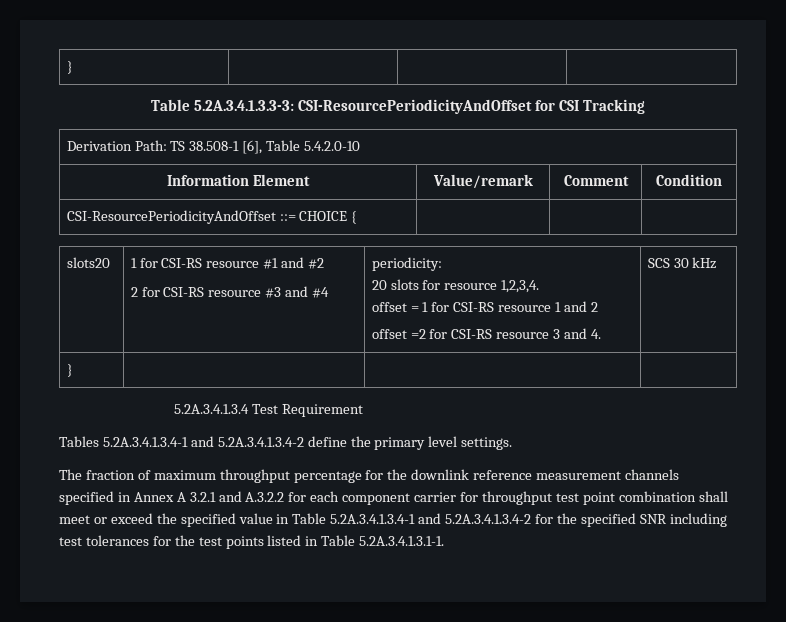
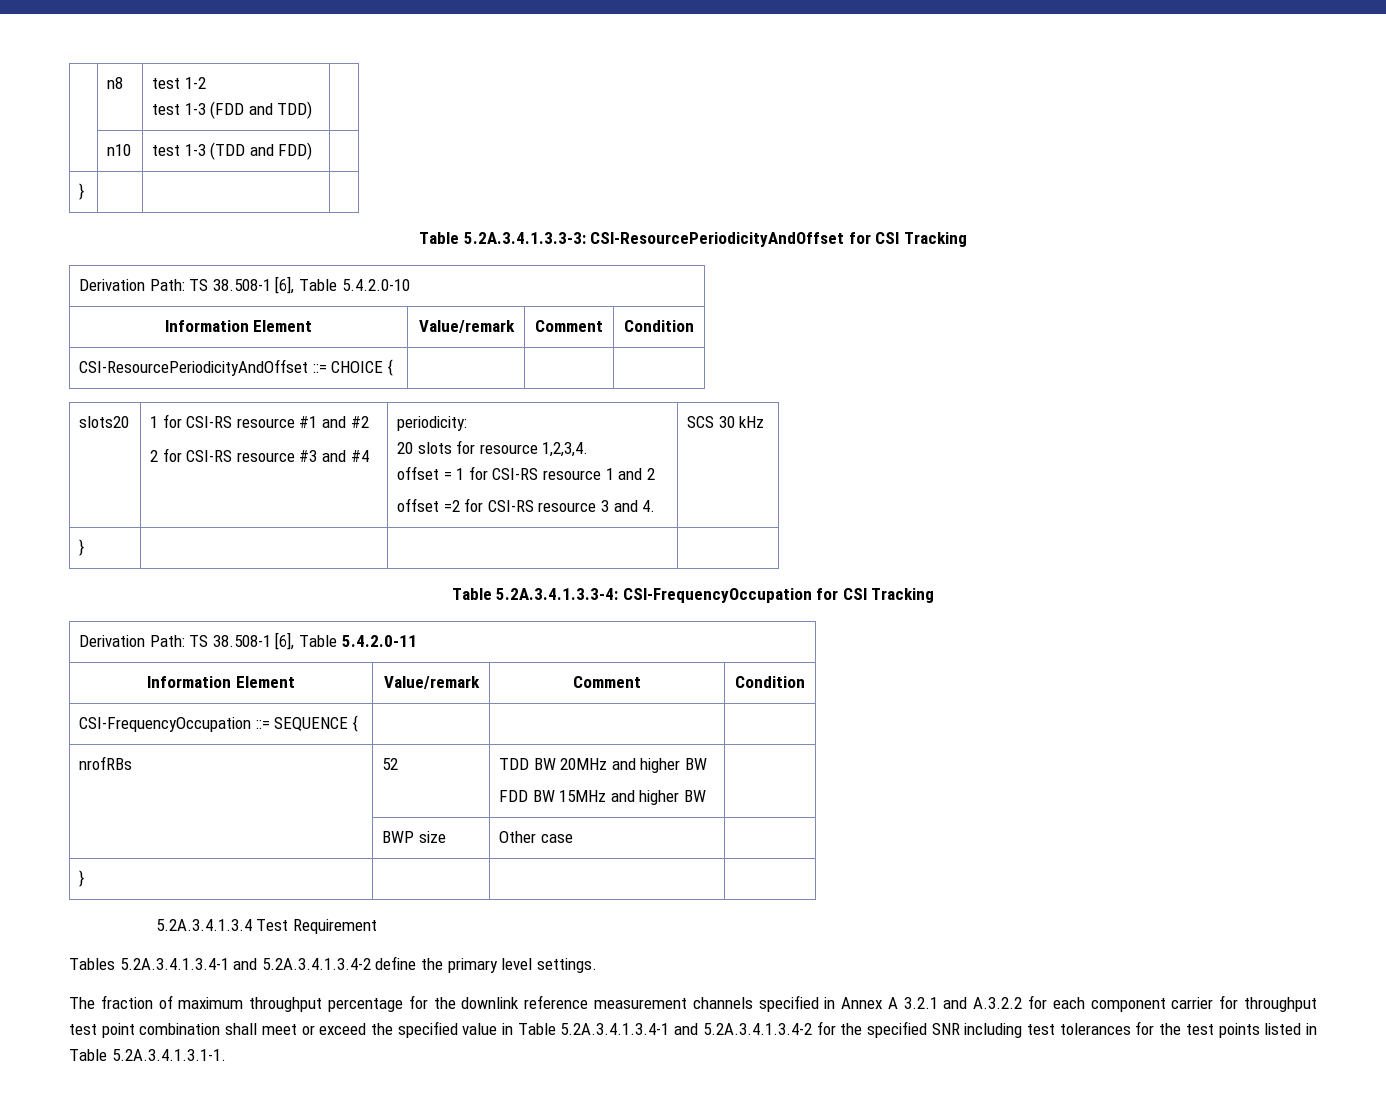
(66, 67) none -> [107,77,124,89] [152,77,206,89] [152,101,313,119] [107,144,132,156] [152,142,313,160] | n8 | test 1-2 // test 1-3 (FDD and TDD) | // | n10 | test 1-3 (TDD and FDD) | //
(73, 370) none -> [451,588,935,603] [79,632,417,650] [147,676,295,688] [383,676,480,689] [573,676,641,688] [735,676,805,688] [79,715,358,732] [79,756,133,770] [382,758,399,770] [499,758,707,773] [499,790,706,805] [382,831,446,843] [499,831,573,843] [79,870,85,887] // Table 5.2A.3.4.1.3.3-4: CSI-FrequencyOccupation for CSI Tracking // Derivation Path: TS 38.508-1 [6], Table 5.4.2.0-11 // Information Element | Value/remark | Comment | Condition // CSI-FrequencyOccupation ::= SEQUENCE { | | | // nrofRBs | 52 | TDD BW 20MHz and higher BW // FDD BW 15MHz and higher BW | // | BWP size | Other case | // } | | |

